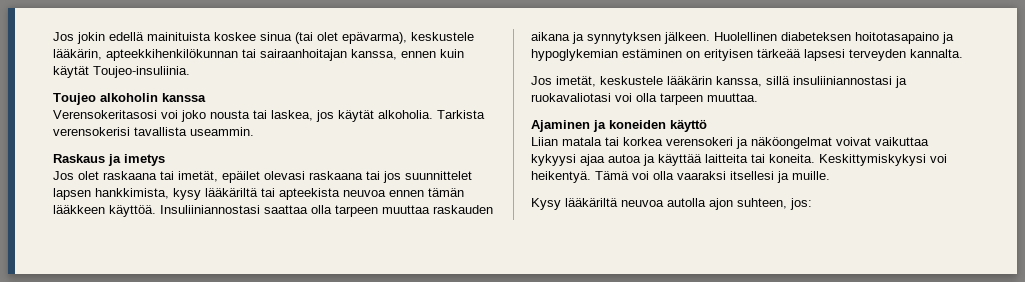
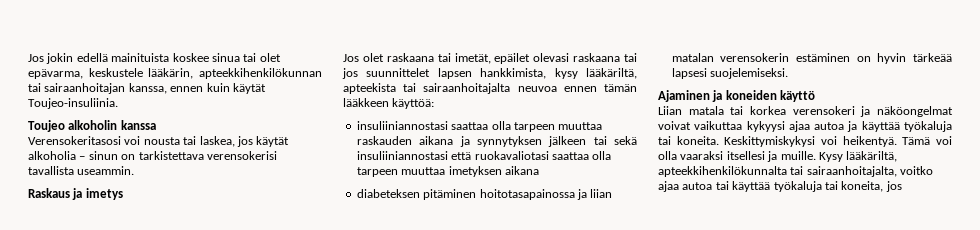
[295,32,407,44] (tai olet epävarma), -> [243,53,281,62] [28,69,83,79] tai olet epävarma,
[181,110,206,122] joko -> (141, 140) none
[378,110,485,119] alkoholia. Tarkista -> [28,151,204,160] alkoholia – sinun on tarkistettava
[205,188,340,200] lääkäriltä tai apteekista -> [586,68,637,79] [343,83,511,94] lääkäriltä, apteekista tai sairaanhoitajalta
[109,205,260,217] käyttöä. Insuliiniannostasi -> [392,98,435,109] [356,121,448,130] käyttöä: // insuliiniannostasi
[664,32,954,44] [531,49,618,61] jälkeen. Huolellinen diabeteksen hoitotasapaino ja hypoglykemian -> [548,136,637,147] [356,151,612,160] [356,166,539,177] [356,189,613,200] [671,53,790,62] jälkeen tai sekä insuliiniannostasi että ruokavaliotasi saattaa olla tarpeen muuttaa imetyksen aikana // diabeteksen pitäminen hoitotasapainossa ja liian matalan verensokerin
[704,49,753,61] erityisen -> [877,53,907,64] hyvin
[849,49,963,61] [531,76,907,88] [531,93,758,105] terveyden kannalta. // Jos imetät, keskustele lääkärin kanssa, sillä insuliiniannostasi ja ruokavaliotasi voi olla tarpeen muuttaa. -> [710,68,789,79] suojelemiseksi.
[705,154,748,163] laitteita -> [904,121,952,132] työkaluja
[531,198,812,210] // Kysy lääkäriltä neuvoa autolla ajon suhteen, jos: -> [818,151,898,162] [658,166,934,177] [658,181,902,192] Kysy lääkäriltä, apteekkihenkilökunnalta tai sairaanhoitajalta, voitko ajaa autoa tai käyttää työkaluja tai koneita, jos

